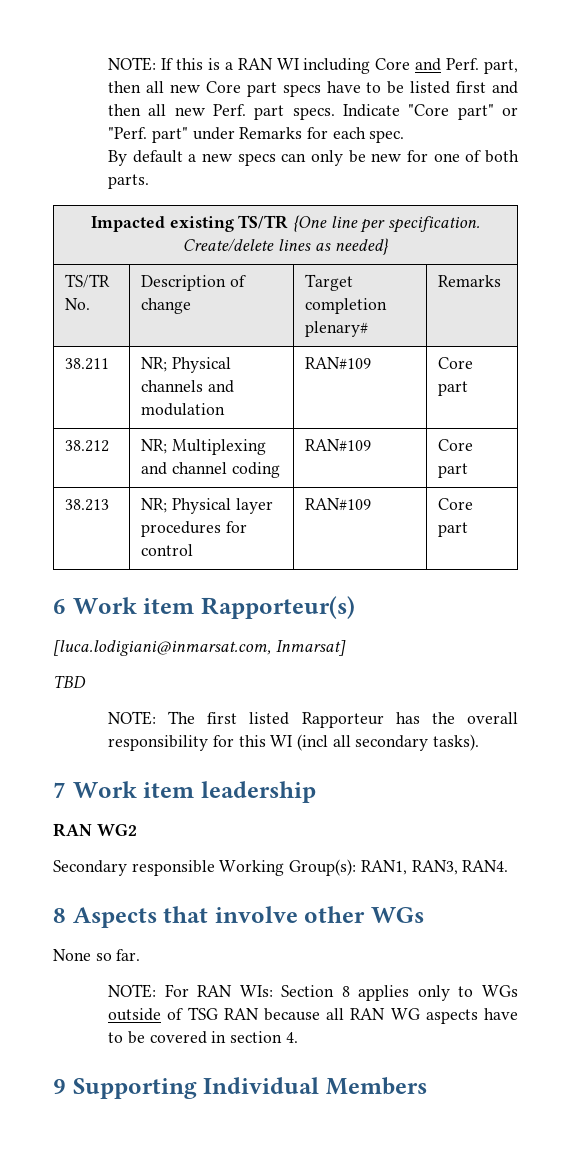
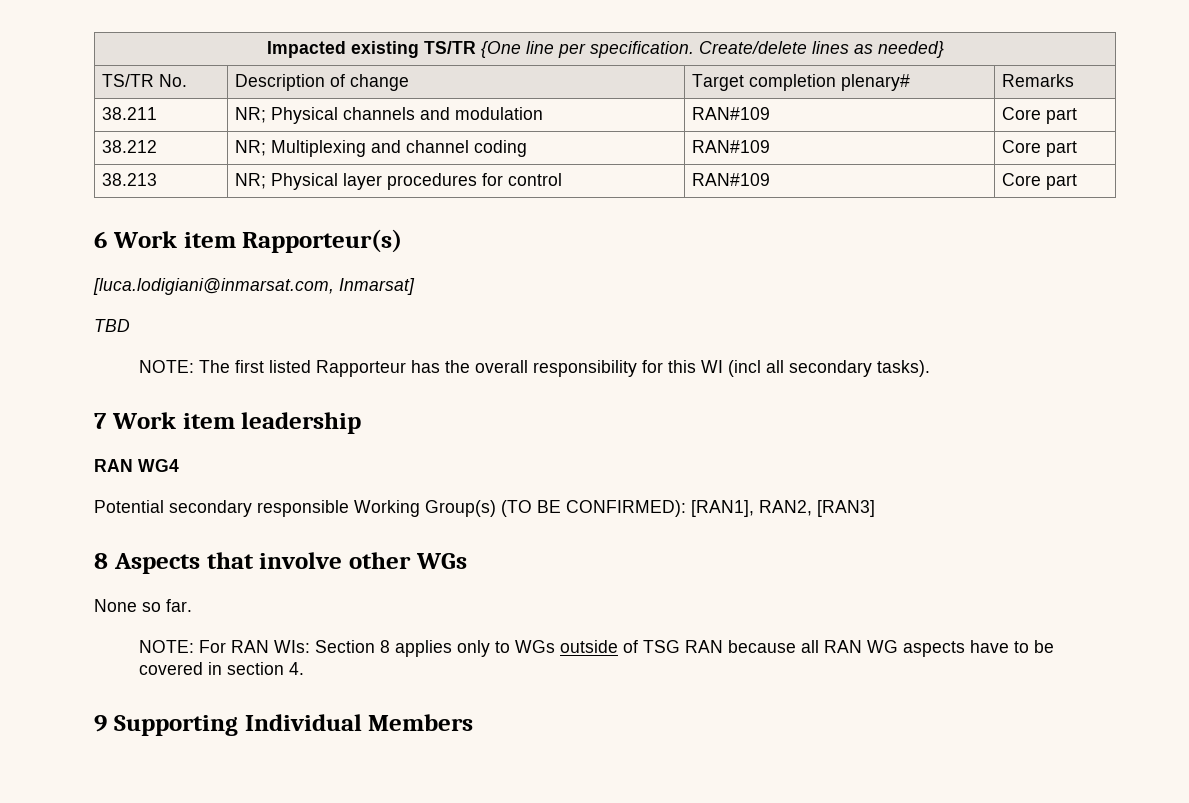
[108,57,518,74] [108,81,519,97] [108,104,518,120] [108,127,405,143] [108,150,519,166] [108,174,150,189] NOTE: If this is a RAN WI including Core and Perf. part, then all new Core part specs have to be listed first and then all new Perf. part specs. Indicate "Core part" or "Perf. part" under Remarks for each spec. // By default a new specs can only be new for one of both parts. // -> (266, 49) none
[96,824,137,836] [53,859,509,876] WG2 // Secondary responsible Working Group(s): RAN1, RAN3, RAN4. -> [138,459,179,472] [94,500,875,517] WG4 // Potential secondary responsible Working Group(s) (TO BE CONFIRMED): [RAN1], RAN2, [RAN3]

